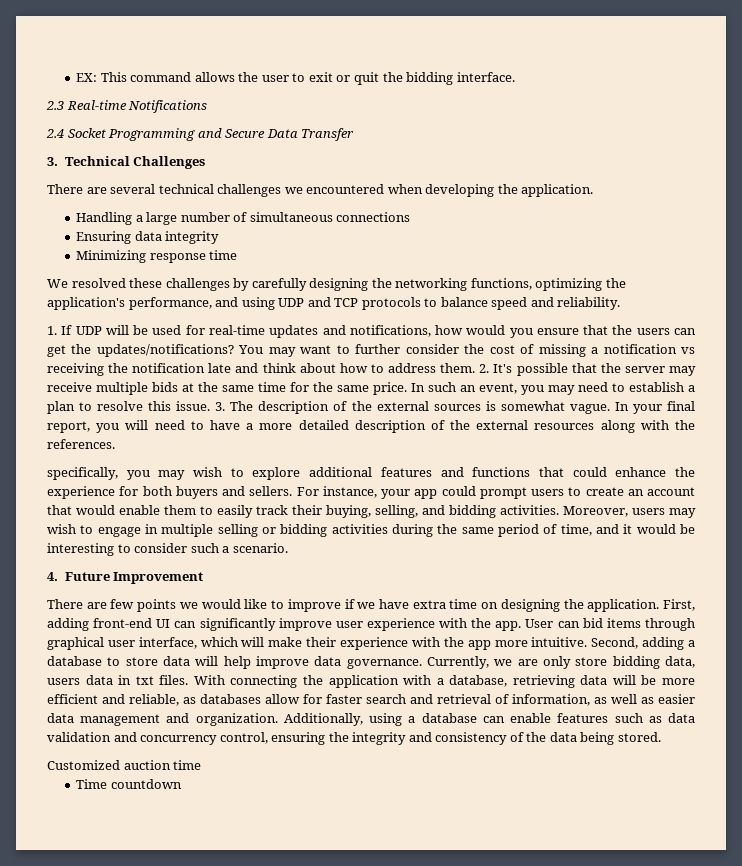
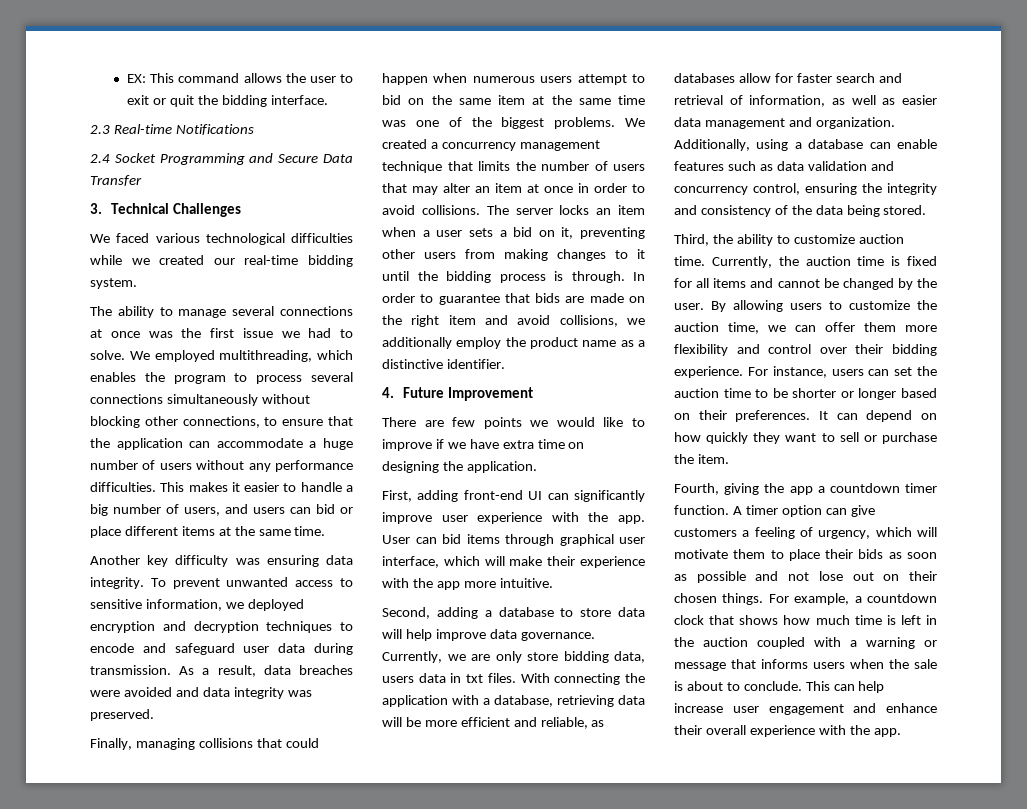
[47,184,594,197] [76,212,411,225] [76,231,220,244] [76,250,238,263] [47,278,626,291] [47,297,621,310] [47,325,697,338] [47,344,696,357] [47,363,697,376] [47,382,695,395] [47,401,695,414] [47,420,695,433] [47,439,115,449] [47,467,696,480] [47,486,695,499] [47,505,696,518] [47,524,696,537] [47,543,288,556] There are several technical challenges we encountered when developing the application. // Handling a large number of simultaneous connections // Ensuring data integrity // Minimizing response time // We resolved these challenges by carefully designing the networking functions, optimizing the application's performance, and using UDP and TCP protocols to balance speed and reliability. // 1. If UDP will be used for real-time updates and notifications, how would you ensure that the users can get the updates/notifications? You may want to further consider the cost of missing a notification vs receiving the notification late and think about how to address them. 2. It's possible that the server may receive multiple bids at the same time for the same price. In such an event, you may need to establish a plan to resolve this issue. 3. The description of the external sources is somewhat vague. In your final report, you will need to have a more detailed description of the external resources along with the references. // specifically, you may wish to explore additional features and functions that could enhance the experience for both buyers and sellers. For instance, your app could prompt users to create an account that would enable them to easily track their buying, selling, and bidding activities. Moreover, users may wish to engage in multiple selling or bidding activities during the same period of time, and it would be interesting to consider such a scenario. -> [90,233,353,245] [90,255,353,267] [90,278,137,289] [90,306,353,318] [90,328,353,338] [90,350,353,362] [90,372,354,384] [90,394,310,406] [90,416,354,428] [90,438,353,450] [90,460,353,472] [90,482,353,492] [90,504,353,516] [90,526,326,538] [90,555,353,567] [90,577,354,589] [90,599,304,611] [90,621,353,633] [90,643,354,655] [90,665,353,677] [90,687,312,699] [90,709,154,721] [90,738,319,750] [382,73,645,85] [382,95,645,105] [382,117,645,129] [382,139,600,151] [382,161,645,173] [382,183,645,195] [382,205,645,215] [382,227,645,239] [382,249,645,261] [382,271,645,283] [382,293,645,305] [382,315,645,327] [382,337,645,349] [382,359,505,369] We faced various technological difficulties while we created our real-time bidding system. // The ability to manage several connections at once was the first issue we had to solve. We employed multithreading, which enables the program to process several connections simultaneously without blocking other connections, to ensure that the application can accommodate a huge number of users without any performance difficulties. This makes it easier to handle a big number of users, and users can bid or place different items at the same time. // Another key difficulty was ensuring data integrity. To prevent unwanted access to sensitive information, we deployed encryption and decryption techniques to encode and safeguard user data during transmission. As a result, data breaches were avoided and data integrity was preserved. // Finally, managing collisions that could happen when numerous users attempt to bid on the same item at the same time was one of the biggest problems. We created a concurrency management technique that limits the number of users that may alter an item at once in order to avoid collisions. The server locks an item when a user sets a bid on it, preventing other users from making changes to it until the bidding process is through. In order to guarantee that bids are made on the right item and avoid collisions, we additionally employ the product name as a distinctive identifier.
(660, 605) none -> (537, 467) //
(588, 642) none -> (553, 583) //
[47,760,202,770] [76,779,182,789] Customized auction time // Time countdown -> [674,234,904,246] [674,256,937,268] [674,278,937,290] [674,300,937,312] [674,322,937,334] [674,344,937,356] [674,366,937,378] [674,388,937,400] [674,410,937,422] [674,432,937,444] [674,454,729,464] [674,483,937,495] [674,505,875,517] [674,527,937,539] [674,549,937,561] [674,571,937,583] [674,593,937,605] [674,615,937,625] [674,637,937,649] [674,659,937,671] [674,681,885,693] [674,703,937,715] [674,725,901,737] Third, the ability to customize auction time. Currently, the auction time is fixed for all items and cannot be changed by the user. By allowing users to customize the auction time, we can offer them more flexibility and control over their bidding experience. For instance, users can set the auction time to be shorter or longer based on their preferences. It can depend on how quickly they want to sell or purchase the item. // Fourth, giving the app a countdown timer function. A timer option can give customers a feeling of urgency, which will motivate them to place their bids as soon as possible and not lose out on their chosen things. For example, a countdown clock that shows how much time is left in the auction coupled with a warning or message that informs users when the sale is about to conclude. This can help increase user engagement and enhance their overall experience with the app.

